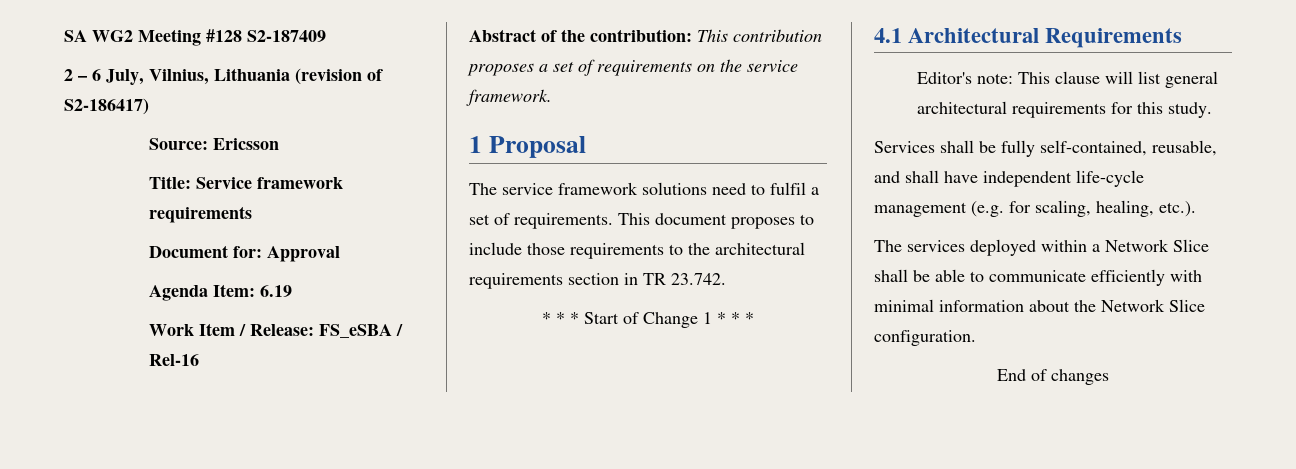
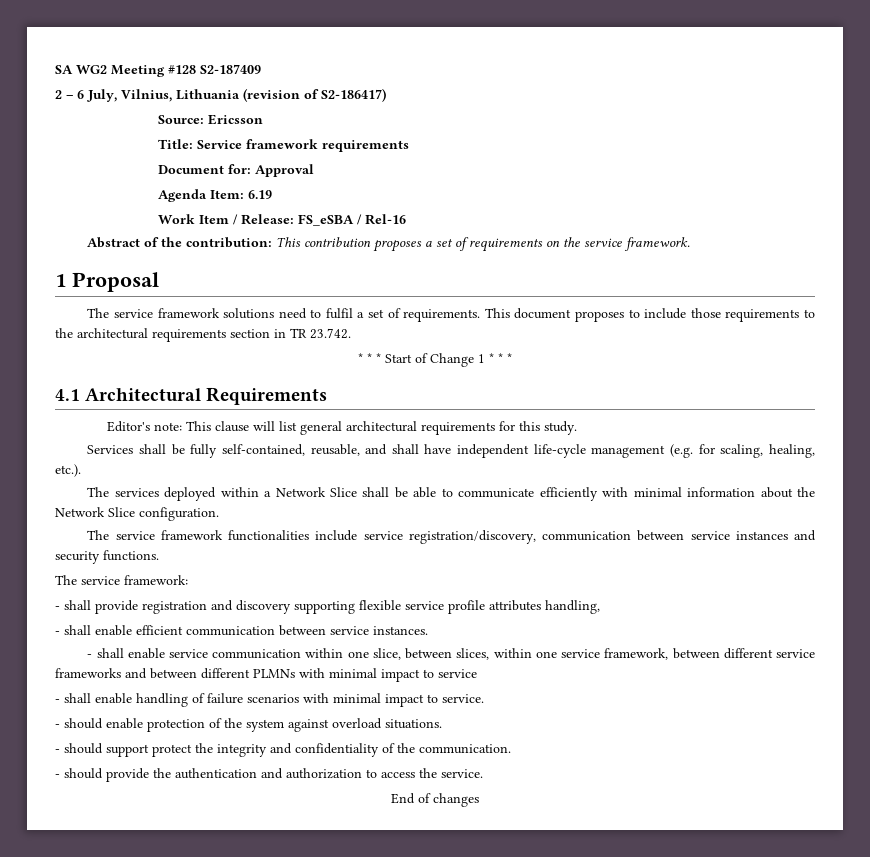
(976, 338) none -> [87,530,817,544] [55,550,159,564] [55,575,188,585] [55,600,600,614] [55,625,428,636] [87,648,815,660] [55,668,477,682] [55,693,484,707] [55,718,442,732] [55,743,511,757] [55,768,483,782] // The service framework functionalities include service registration/discovery, communication between service instances and security functions. // The service framework: // - shall provide registration and discovery supporting flexible service profile attributes handling, // - shall enable efficient communication between service instances. // - shall enable service communication within one slice, between slices, within one service framework, between different service frameworks and between different PLMNs with minimal impact to service // - shall enable handling of failure scenarios with minimal impact to service. // - should enable protection of the system against overload situations. // - should support protect the integrity and confidentiality of the communication. // - should provide the authentication and authorization to access the service.

